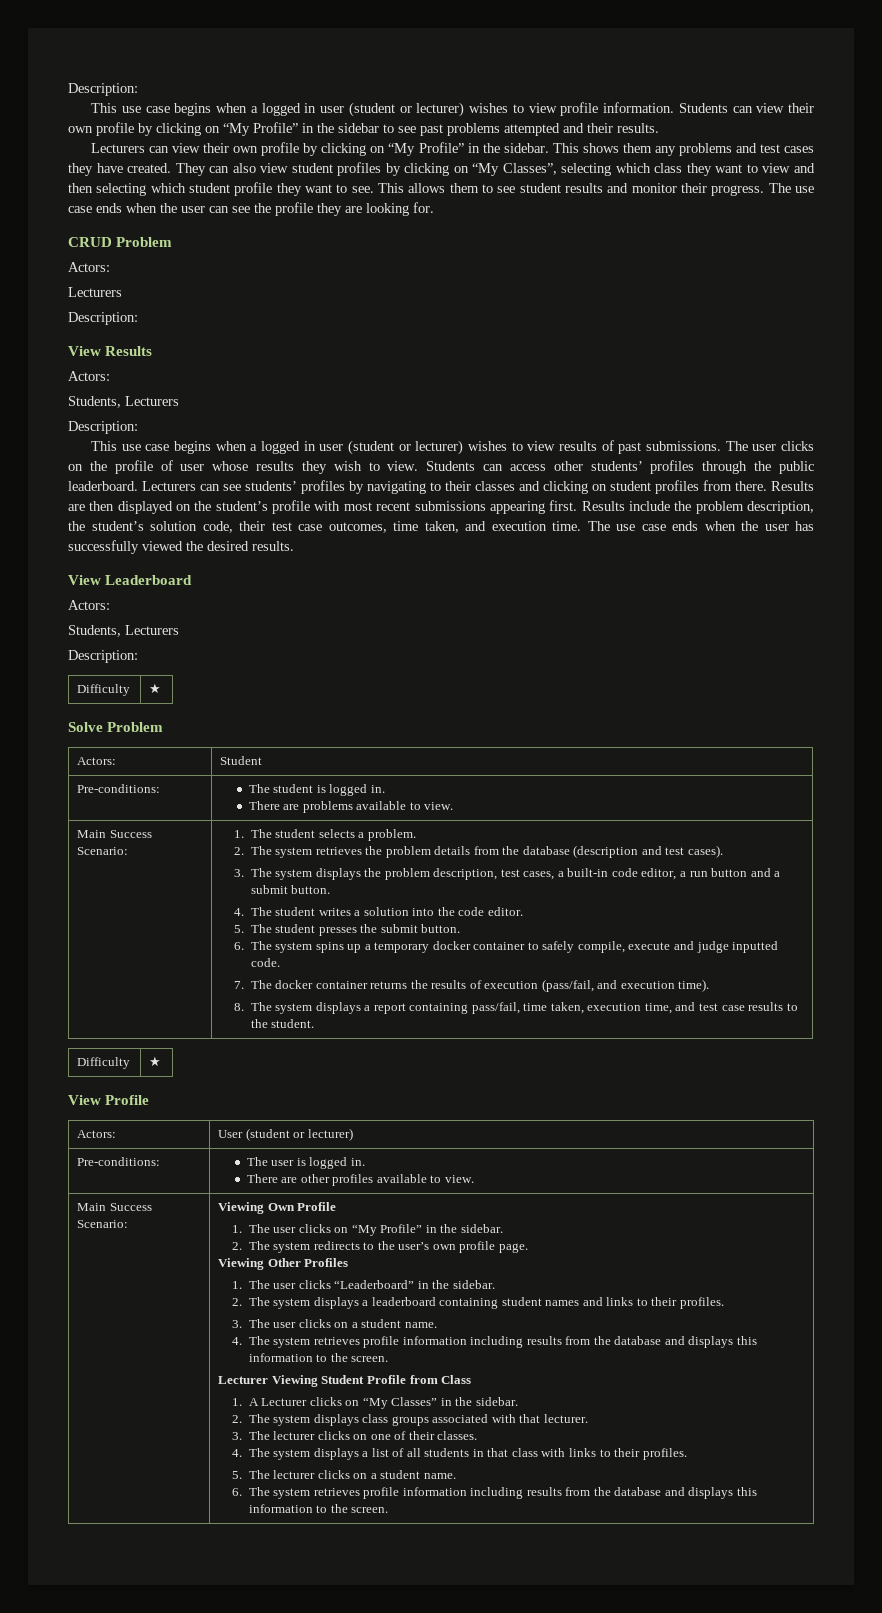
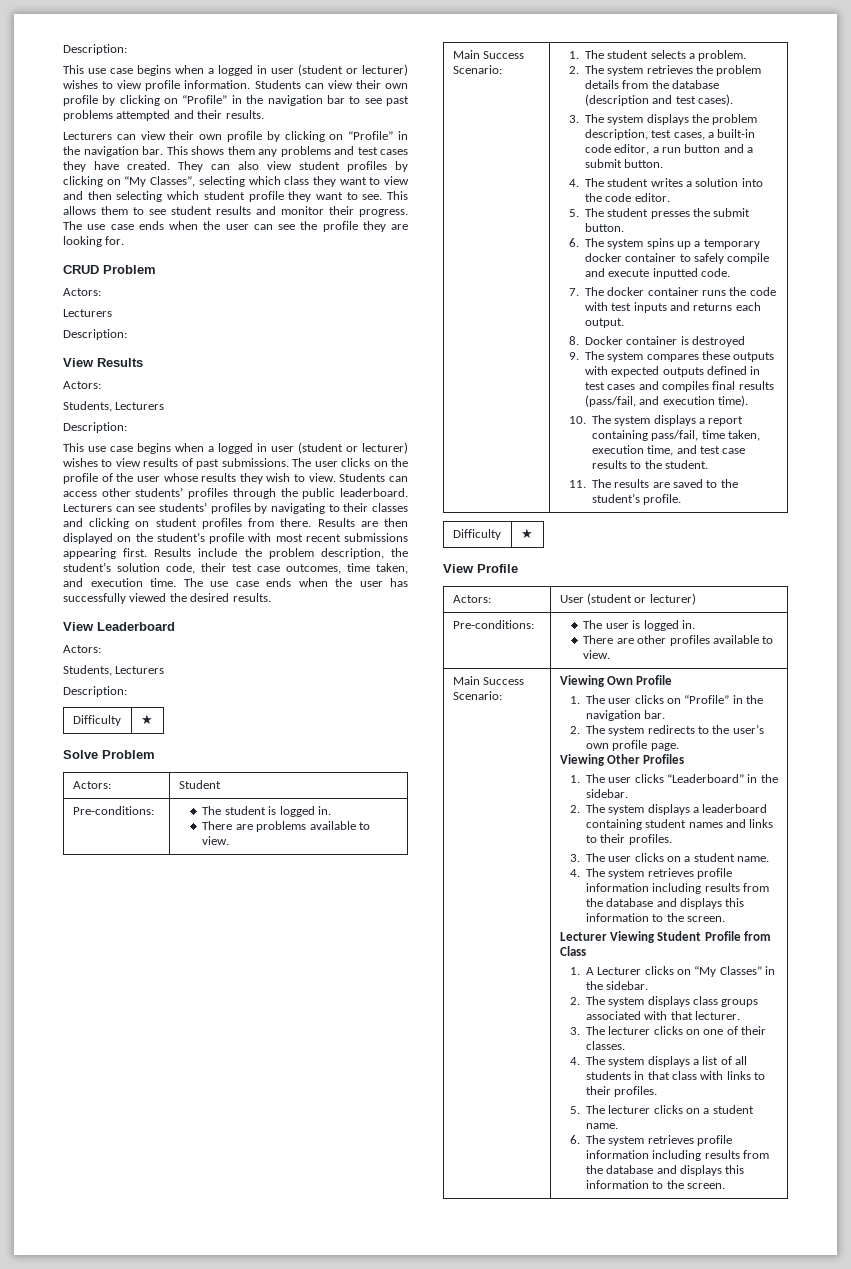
[223,122,379,136] “My Profile” in the sidebar -> [182,95,345,106] “Profile” in the navigation bar
[388,142,549,156] “My Profile” in the sidebar. -> [348,131,409,140] [63,146,163,157] “Profile” in the navigation bar.
(173, 465) none -> [116,473,134,482] the
[577,941,729,953] compile, execute and judge -> [727,253,770,264] [584,268,650,277] compile and execute
[370,980,539,989] returns the results of execution -> [702,287,776,296] [584,302,761,313] [584,318,624,328] [568,336,746,347] [568,351,775,362] [584,366,761,377] [584,381,774,392] runs the code with test inputs and returns each output. // 8. Docker container is destroyed // 9. The system compares these outputs with expected outputs defined in test cases and compiles final results
[234,1003,245,1011] 8. -> [568,416,586,424] 10.
(315, 1023) none -> [568,479,738,488] [591,493,682,505] // 11. The results are saved to the student’s profile.
[351,1224,503,1236] “My Profile” in the sidebar. -> [684,695,764,704] [585,710,666,721] “Profile” in the navigation bar.

